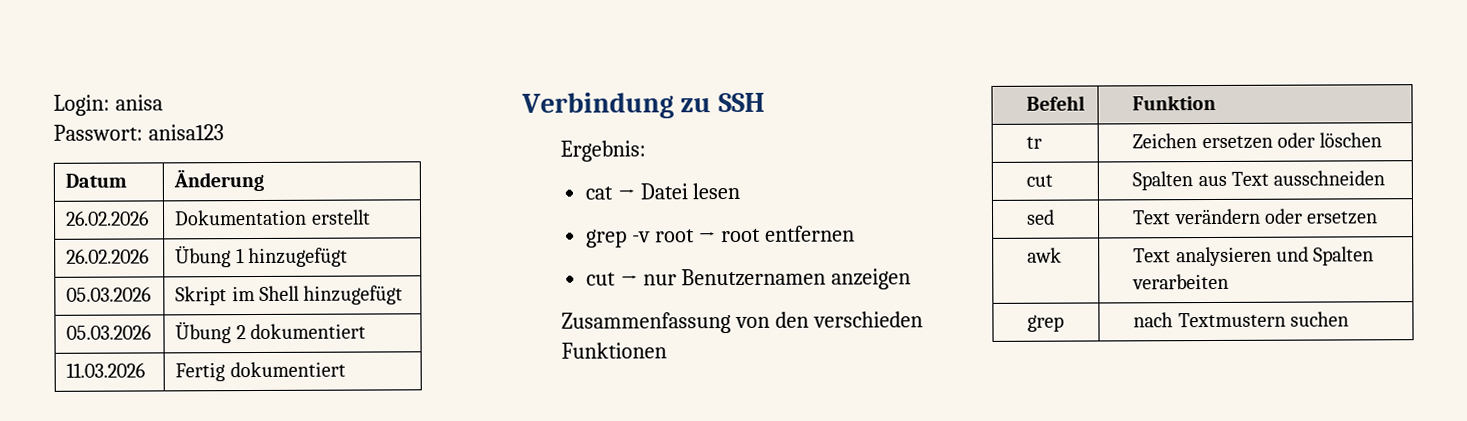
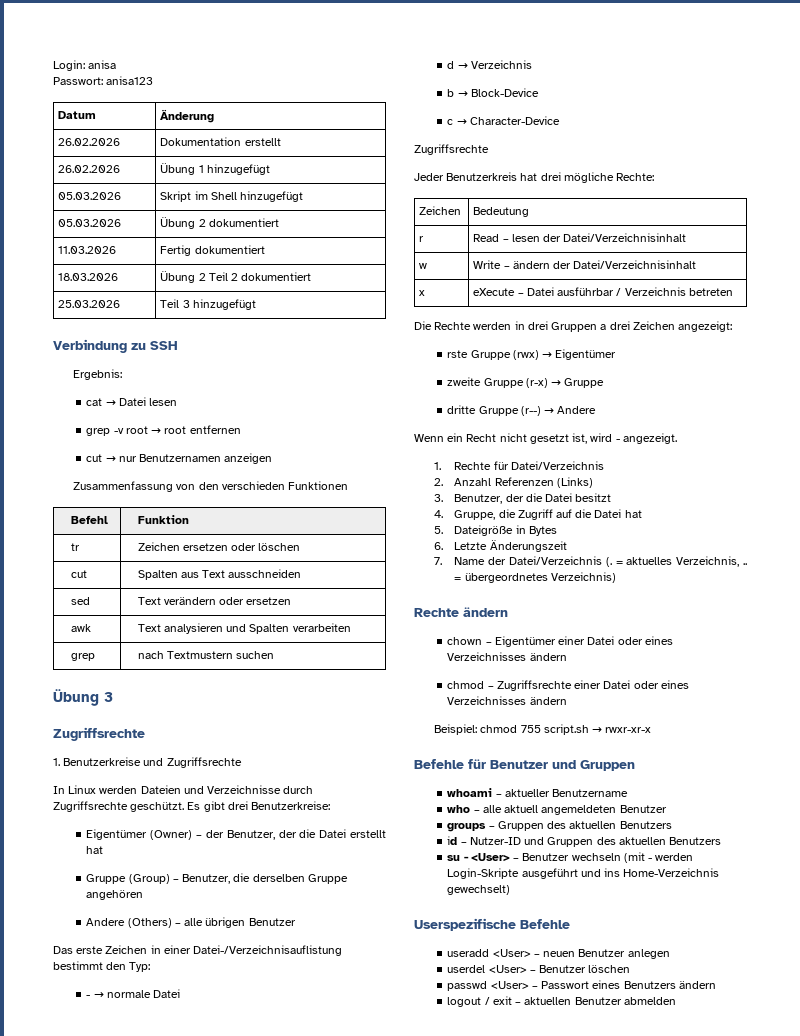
(346, 369) none -> [58,273,119,281] [160,271,312,283] [58,300,121,308] [160,299,256,310] // 18.03.2026 | Übung 2 Teil 2 dokumentiert // 25.03.2026 | Teil 3 hinzugefügt
(1350, 319) none -> [53,689,113,706] [53,727,145,741] [53,757,242,768] [53,785,314,794] [53,801,331,812] [86,829,386,840] [86,846,104,854] [86,873,348,884] [86,890,144,900] [86,917,296,928] [53,945,343,956] [53,961,151,972] [86,989,181,998] [447,60,532,69] [447,88,539,97] [447,116,560,125] [414,144,489,155] [414,172,655,183] [419,206,462,215] [473,207,530,217] [419,236,425,242] [473,233,687,242] [419,263,428,269] [473,260,697,269] [419,290,426,296] [473,287,733,296] [414,321,733,332] [447,349,617,360] [447,377,605,388] [447,405,597,416] [414,433,677,444] [434,461,604,470] [434,477,593,488] [434,493,612,504] [434,509,642,520] [434,525,557,536] [434,540,567,552] [434,556,747,567] [454,572,616,583] [414,607,508,617] [447,636,673,647] [447,652,567,661] [447,680,689,691] [447,696,567,705] [434,724,652,735] [414,759,635,771] [447,788,629,797] [447,805,667,815] [447,821,672,832] [447,836,722,847] [447,852,694,863] [447,868,720,879] [447,885,511,895] [414,918,570,931] [447,949,670,959] [447,965,631,973] [447,980,716,991] [447,996,676,1007] // Übung 3 // Zugriffsrechte // 1. Benutzerkreise und Zugriffsrechte // In Linux werden Dateien und Verzeichnisse durch Zugriffsrechte geschützt. Es gibt drei Benutzerkreise: // Eigentümer (Owner) – der Benutzer, der die Datei erstellt hat // Gruppe (Group) – Benutzer, die derselben Gruppe angehören // Andere (Others) – alle übrigen Benutzer // Das erste Zeichen in einer Datei-/Verzeichnisauflistung bestimmt den Typ: // - → normale Datei // d → Verzeichnis // b → Block-Device // c → Character-Device // Zugriffsrechte // Jeder Benutzerkreis hat drei mögliche Rechte: // Zeichen | Bedeutung // r | Read – lesen der Datei/Verzeichnisinhalt // w | Write – ändern der Datei/Verzeichnisinhalt // x | eXecute – Datei ausführbar / Verzeichnis betreten // Die Rechte werden in drei Gruppen a drei Zeichen angezeigt: // rste Gruppe (rwx) → Eigentümer // zweite Gruppe (r-x) → Gruppe // dritte Gruppe (r--) → Andere // Wenn ein Recht nicht gesetzt ist, wird - angezeigt. // 1. Rechte für Datei/Verzeichnis // 2. Anzahl Referenzen (Links) // 3. Benutzer, der die Datei besitzt // 4. Gruppe, die Zugriff auf die Datei hat // 5. Dateigröße in Bytes // 6. Letzte Änderungszeit // 7. Name der Datei/Verzeichnis (. = aktuelles Verzeichnis, .. = übergeordnetes Verzeichnis) // Rechte ändern // chown – Eigentümer einer Datei oder eines Verzeichnisses ändern // chmod – Zugriffsrechte einer Datei oder eines Verzeichnisses ändern // Beispiel: chmod 755 script.sh → rwxr-xr-x // Befehle für Benutzer und Gruppen // whoami – aktueller Benutzername // who – alle aktuell angemeldeten Benutzer // groups – Gruppen des aktuellen Benutzers // id – Nutzer-ID und Gruppen des aktuellen Benutzers // su - <User> – Benutzer wechseln (mit - werden Login-Skripte ausgeführt und ins Home-Verzeichnis gewechselt) // Userspezifische Befehle // useradd <User> – neuen Benutzer anlegen // userdel <User> – Benutzer löschen // passwd <User> – Passwort eines Benutzers ändern // logout / exit – aktuellen Benutzer abmelden

